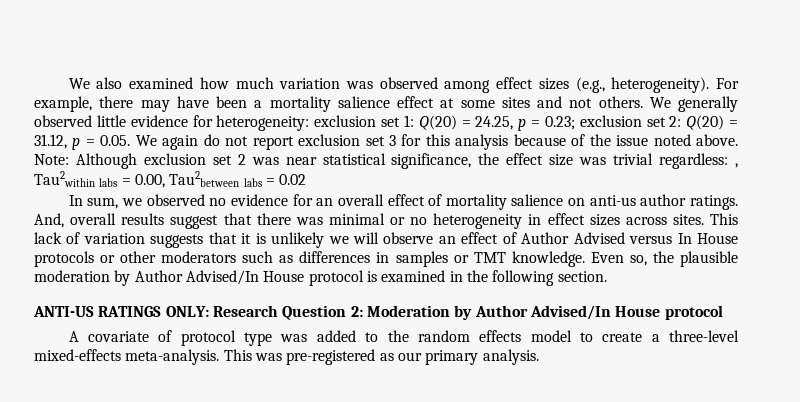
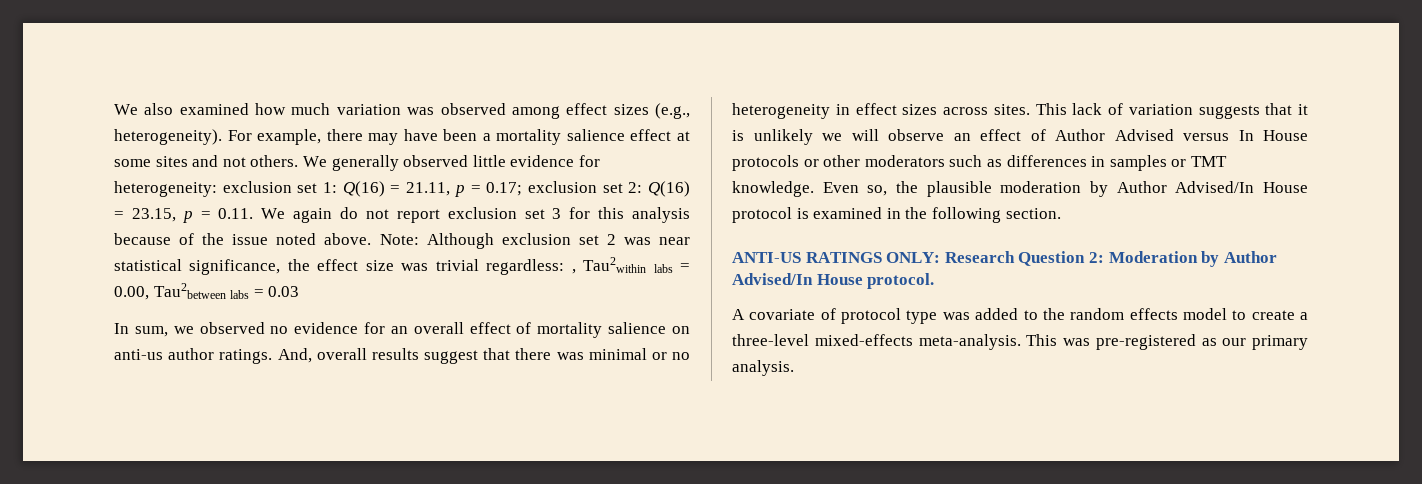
[418,115,575,131] Q(20) = 24.25, p = 0.23; -> [342,181,523,197] Q(16) = 21.11, p = 0.17;
[686,115,739,130] [34,134,131,150] Q(20) = 31.12, p = 0.05. -> [647,181,690,197] [114,208,254,223] Q(16) = 23.15, p = 0.11.
[279,174,307,185] 0.02 -> [268,286,300,297] 0.03
[664,305,723,320] protocol -> [867,273,935,289] protocol.

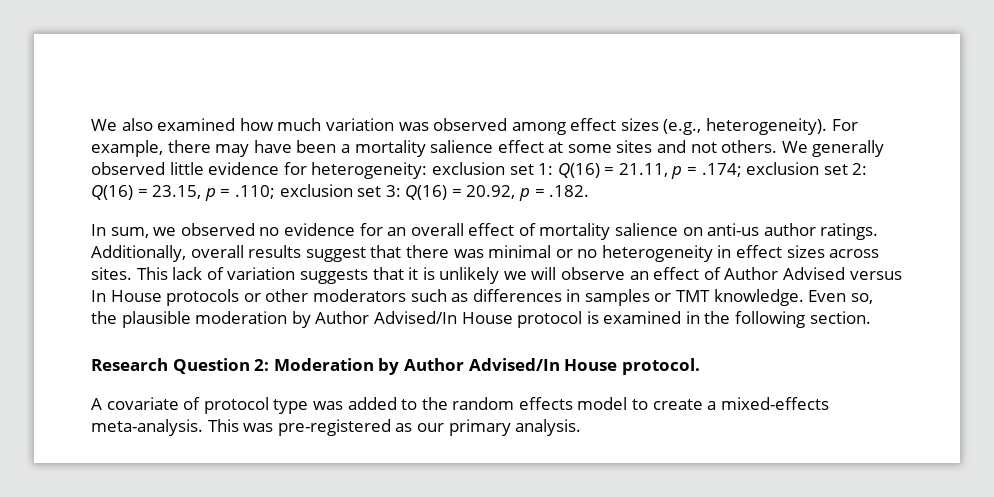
[486,182,523,196] 0.17; -> [701,163,742,177] .174;
[218,207,690,223] [114,233,690,249] [114,257,690,275] [114,283,300,300] 0.11. We again do not report exclusion set 3 for this analysis because of the issue noted above. Note: Although exclusion set 2 was near statistical significance, the effect size was trivial regardless: , Tau2within labs = 0.00, Tau2between labs = 0.03 -> [234,184,590,201] .110; exclusion set 3: Q(16) = 20.92, p = .182.
[277,348,312,363] And, -> [91,245,186,262] Additionally,
[732,252,941,263] ANTI-US RATINGS ONLY: -> (871, 317) none
[732,334,809,346] three-level -> (717, 405) none

